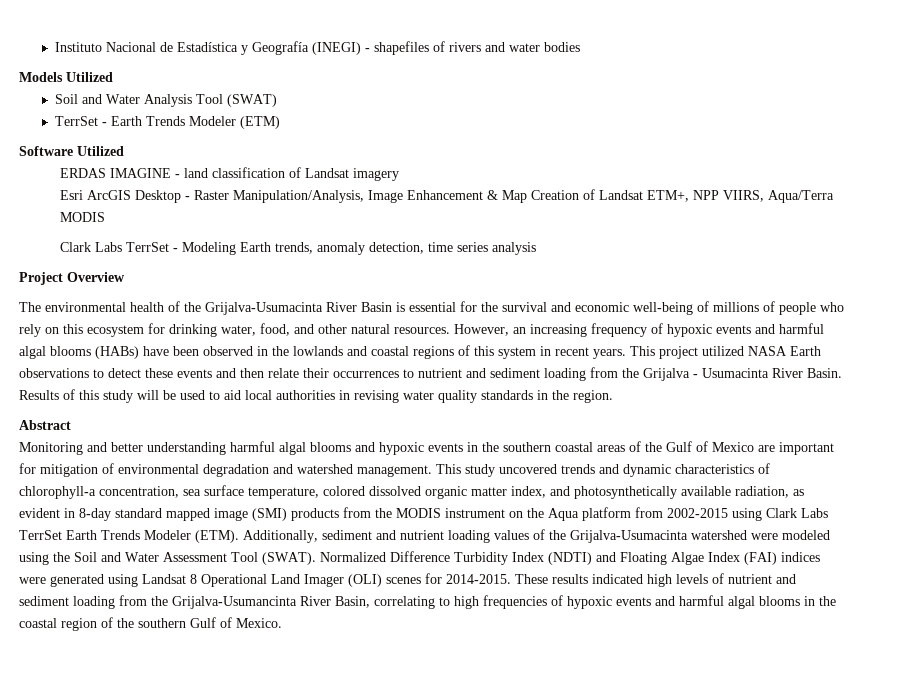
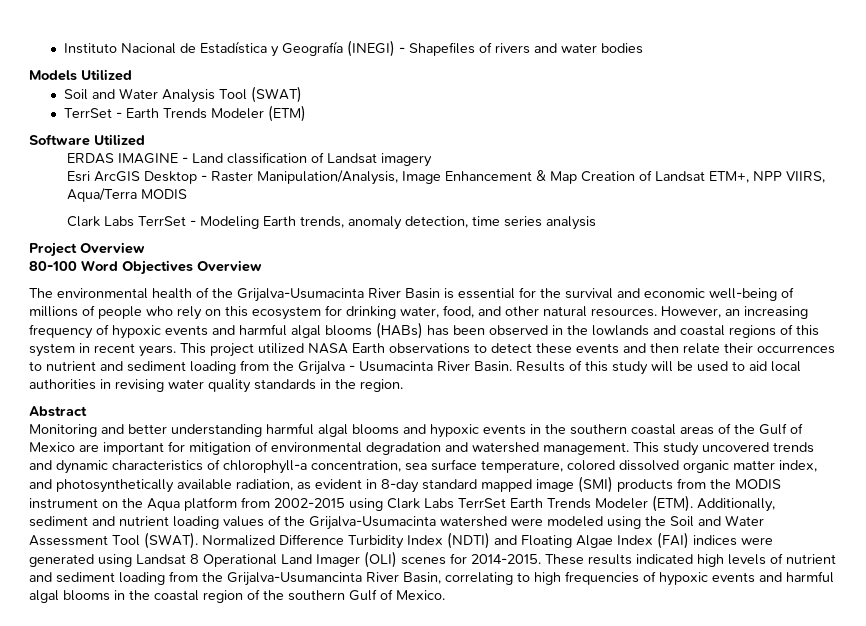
[373,41,429,55] shapefiles -> [408,42,475,56] Shapefiles
[183,168,208,178] land -> [192,153,224,163] Land
(125, 277) none -> [29,260,262,275] // 80-100 Word Objectives Overview
[143,346,169,356] have -> [427,325,449,336] has

